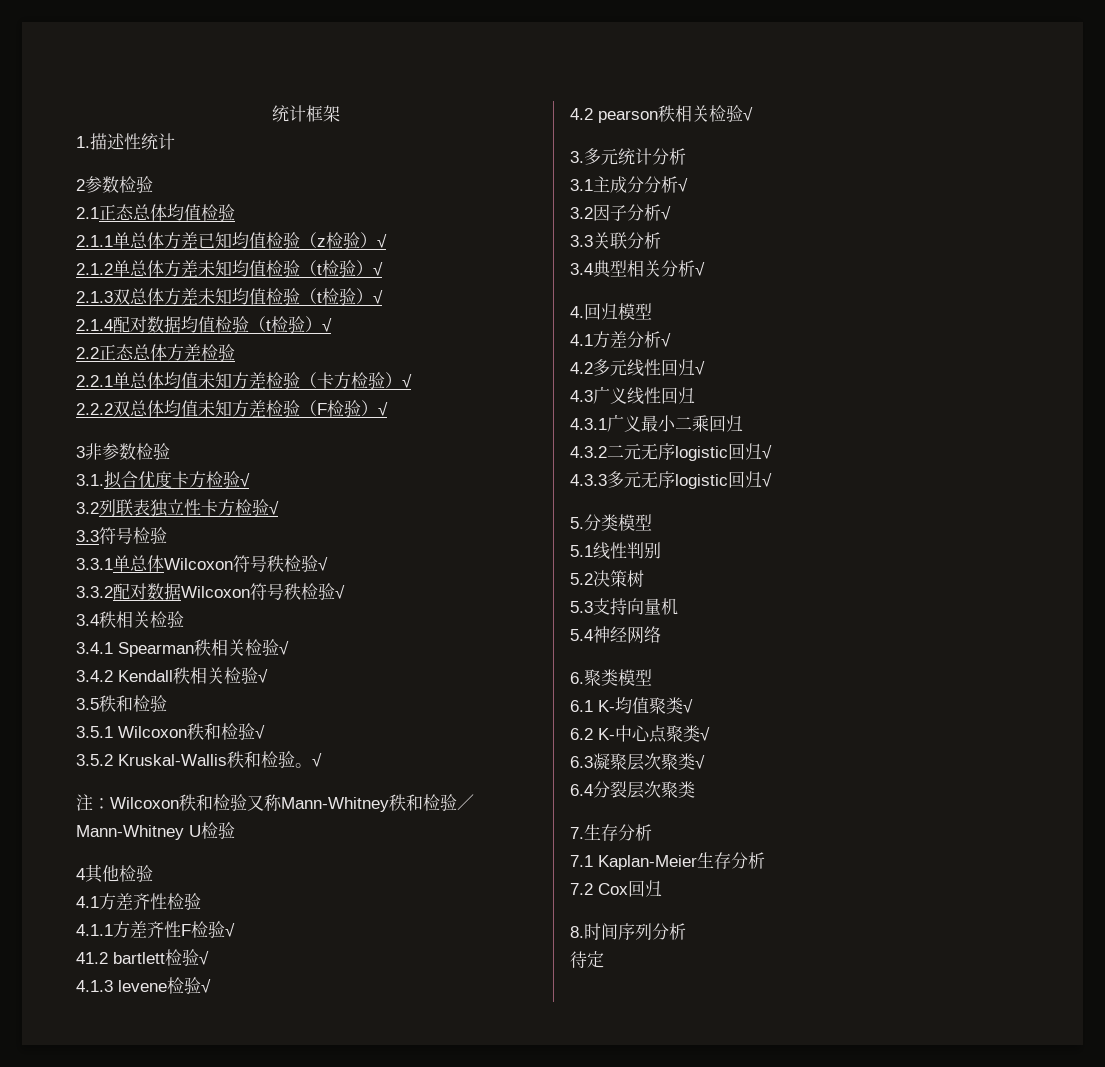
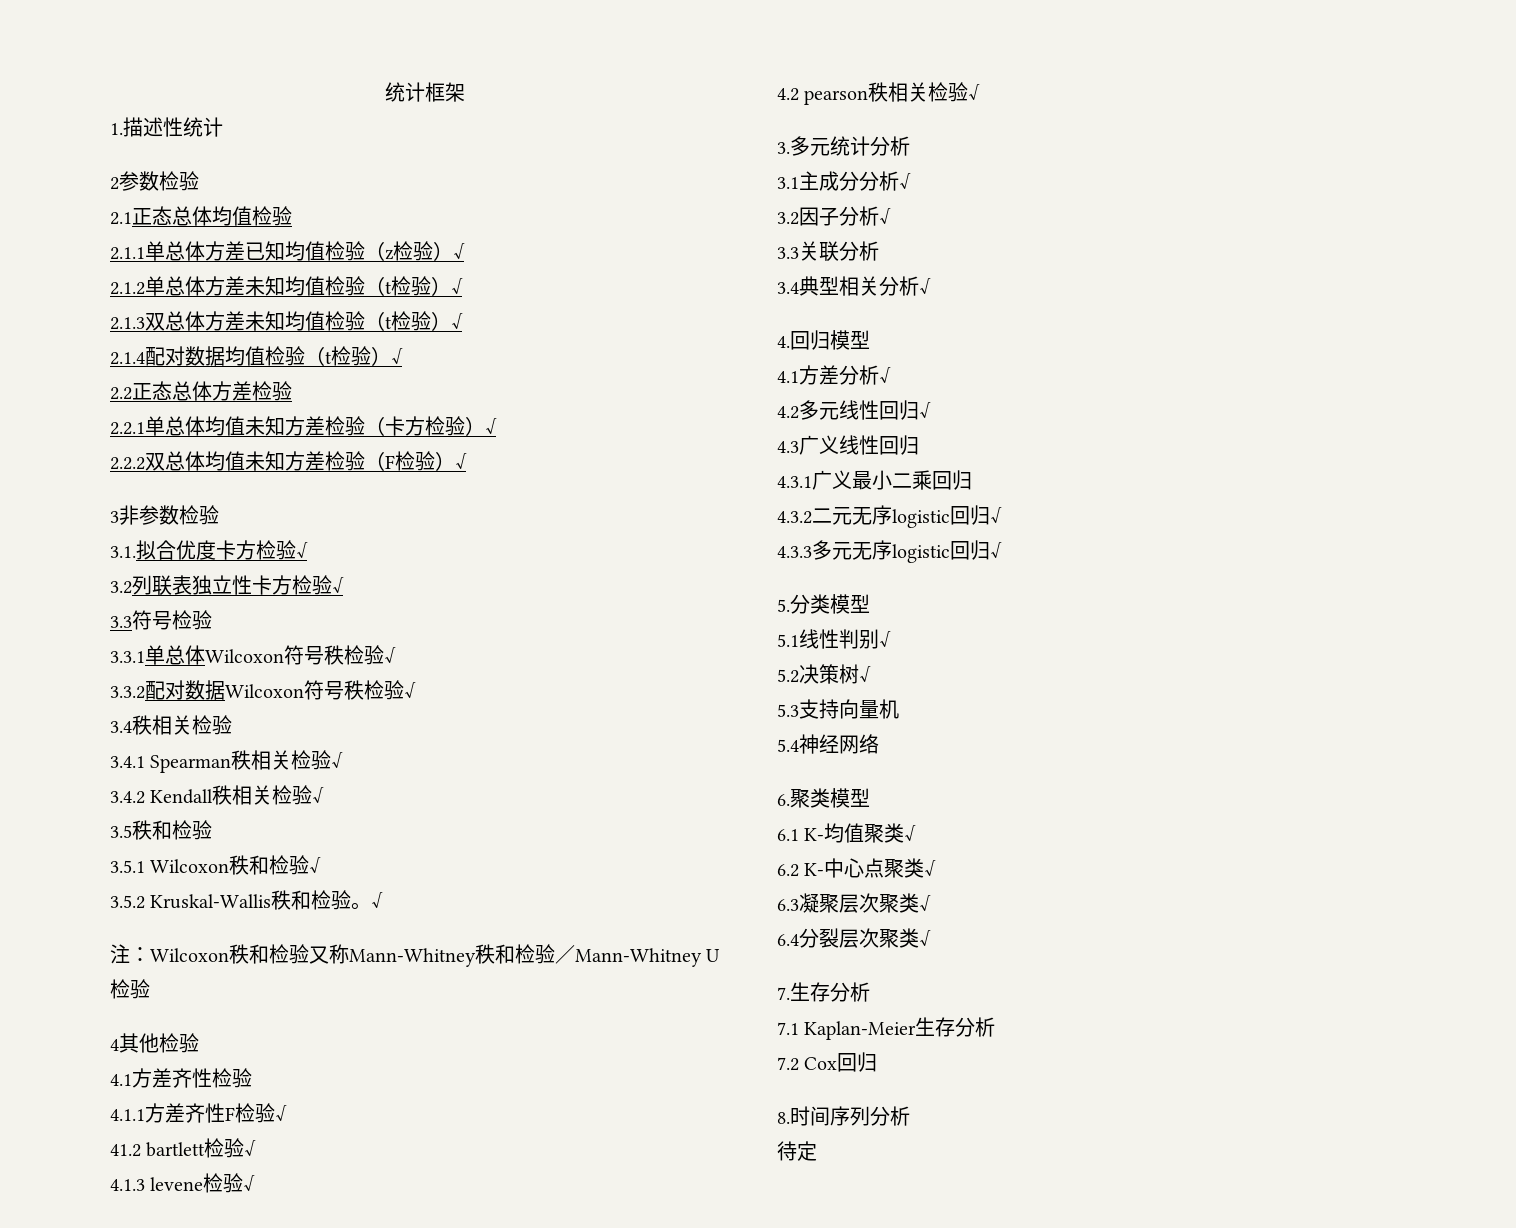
(661, 550) none -> [879,631,891,648] √
(644, 578) none -> [859,666,871,683] √
(695, 789) none -> [919,930,931,947] √

